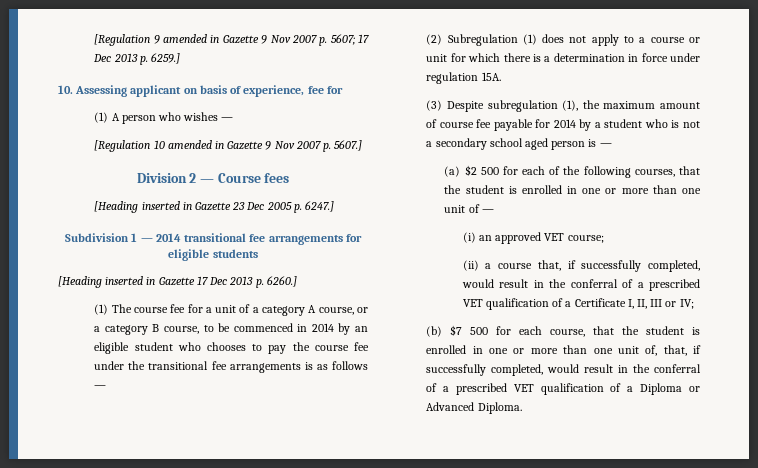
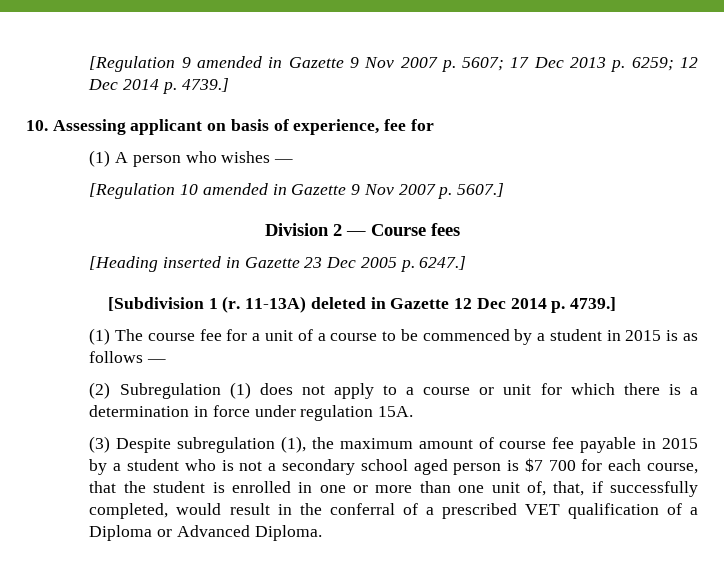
[150,53,180,64] 6259.] -> [631,57,698,71] [88,78,229,94] 6259; 12 Dec 2014 p. 4739.]
[65,233,362,245] [168,249,258,261] [58,276,297,288] Subdivision 1 — 2014 transitional fee arrangements for eligible students // [Heading inserted in Gazette 17 Dec 2013 p. 6260.] -> [108,296,616,313] [Subdivision 1 (r. 11-13A) deleted in Gazette 12 Dec 2014 p. 4739.]
[262,305,368,316] [94,323,368,335] [94,342,369,354] [94,361,301,373] category A course, or a category B course, to be commenced in 2014 by an eligible student who chooses to pay the course fee under the transitional fee arrangements -> [330,329,662,345] course to be commenced by a student in 2015
[535,119,576,128] for 2014 -> [642,438,698,449] in 2015
[599,143,612,147] [444,165,700,178] [444,185,701,194] [444,204,494,213] [462,232,604,244] [462,260,700,272] [461,279,700,291] [462,298,694,310] [426,325,489,337] — // (a) $2 500 for each of the following courses, that the student is enrolled in one or more than one unit of — // (i) an approved VET course; // (ii) a course that, if successfully completed, would result in the conferral of a prescribed VET qualification of a Certificate I, II, III or IV; // (b) $7 500 -> [524,458,576,472] $7 700

